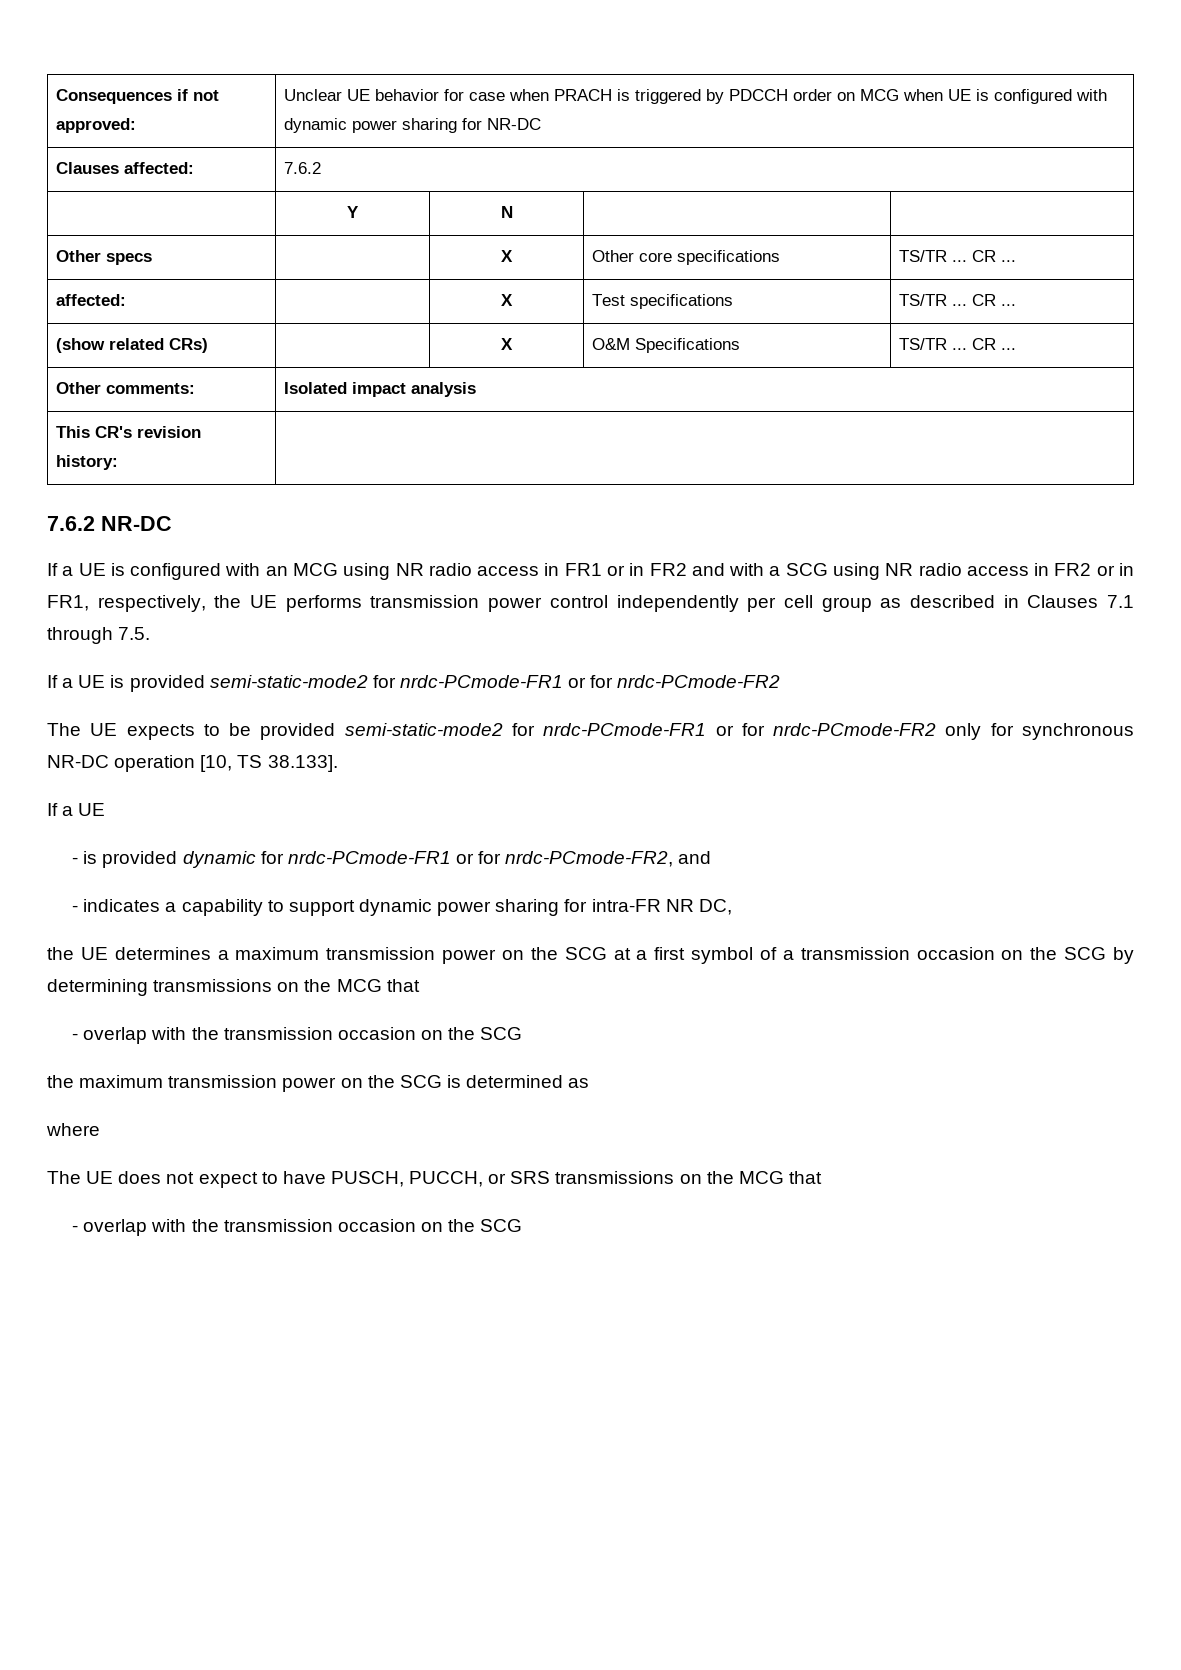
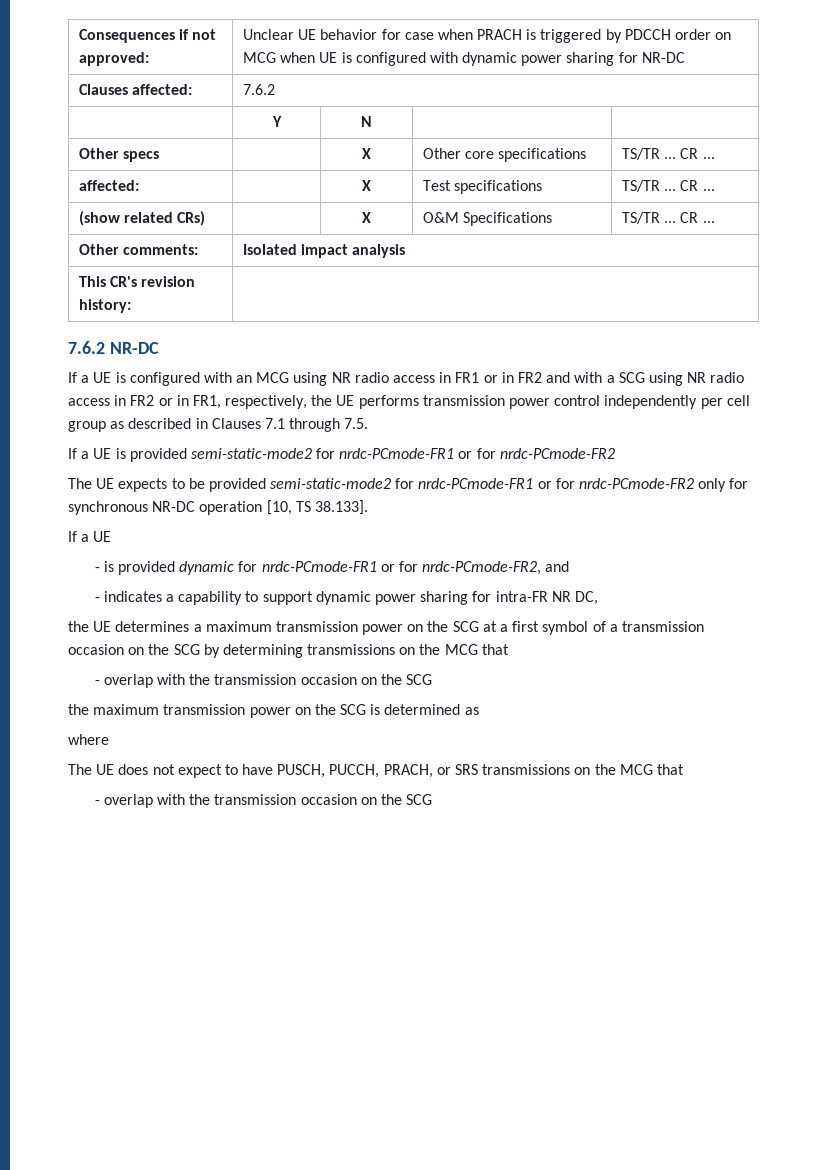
(484, 1179) none -> [383,764,433,778] PRACH,

